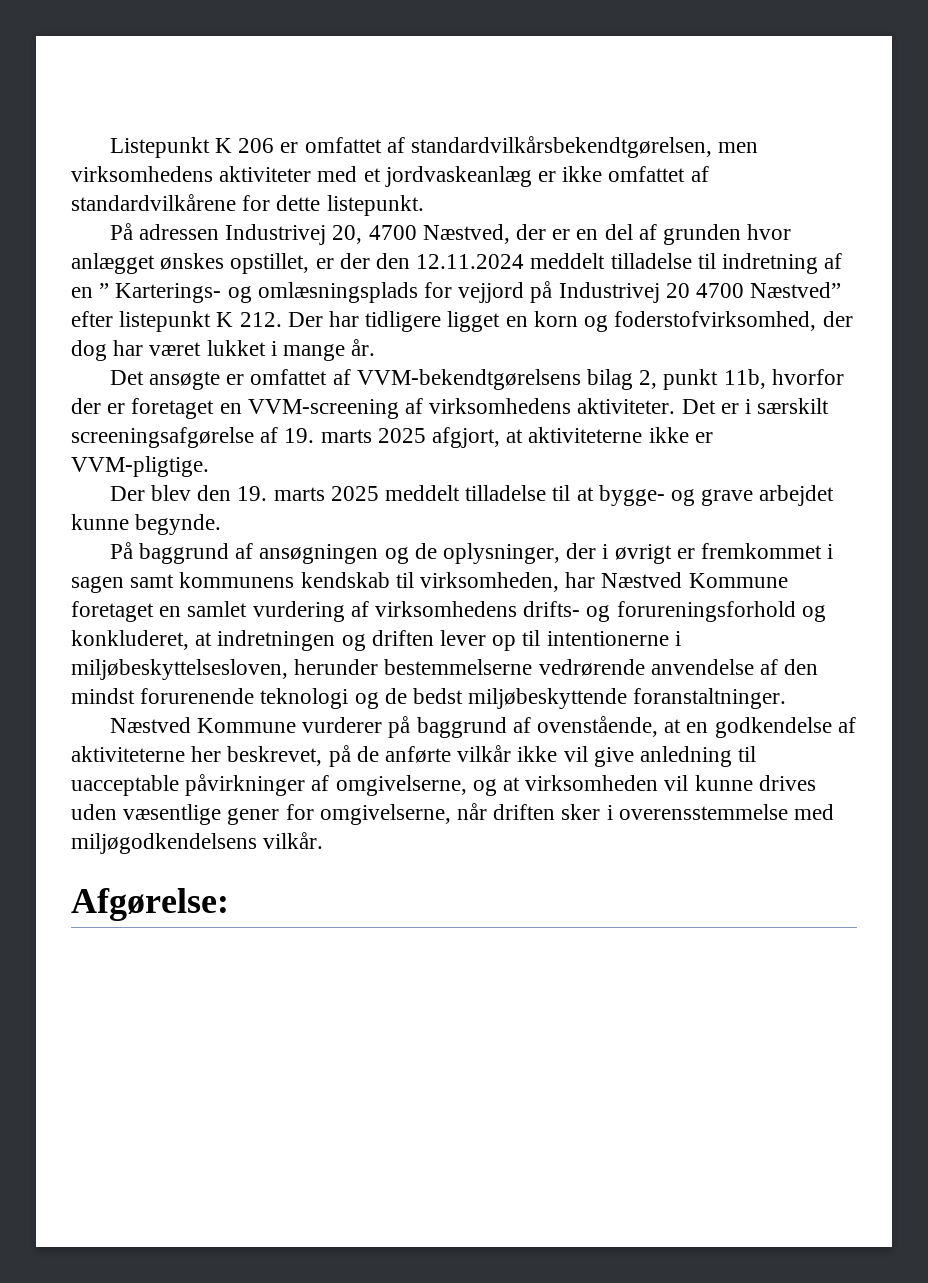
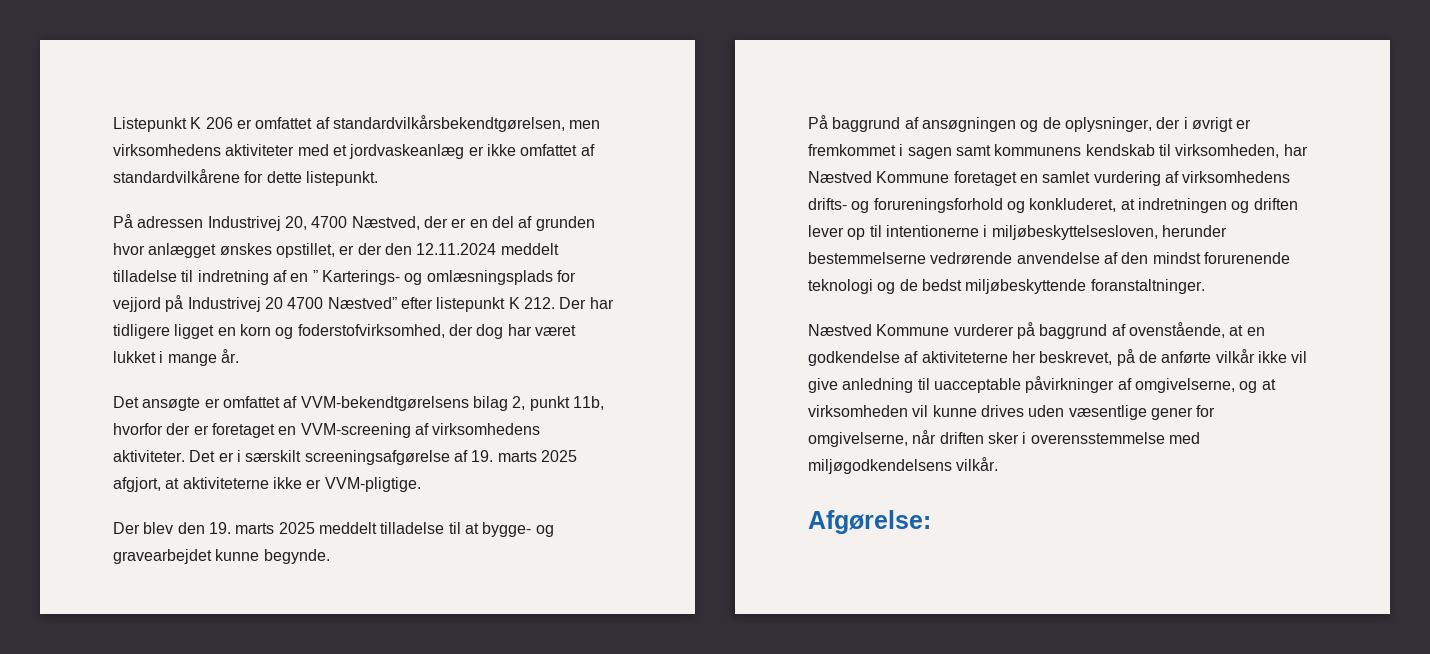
[701,485,835,506] grave arbejdet -> [113,549,212,564] gravearbejdet

